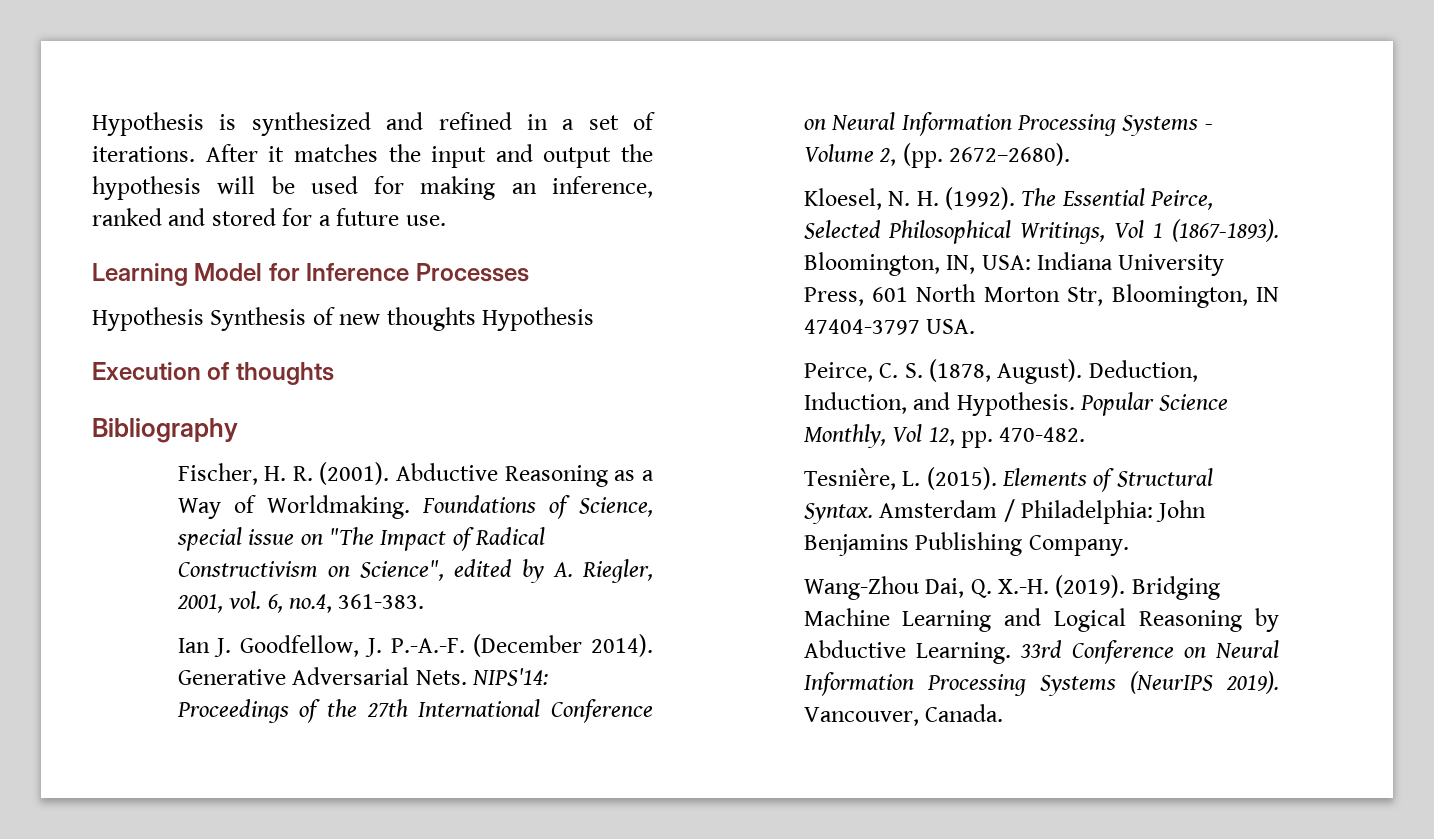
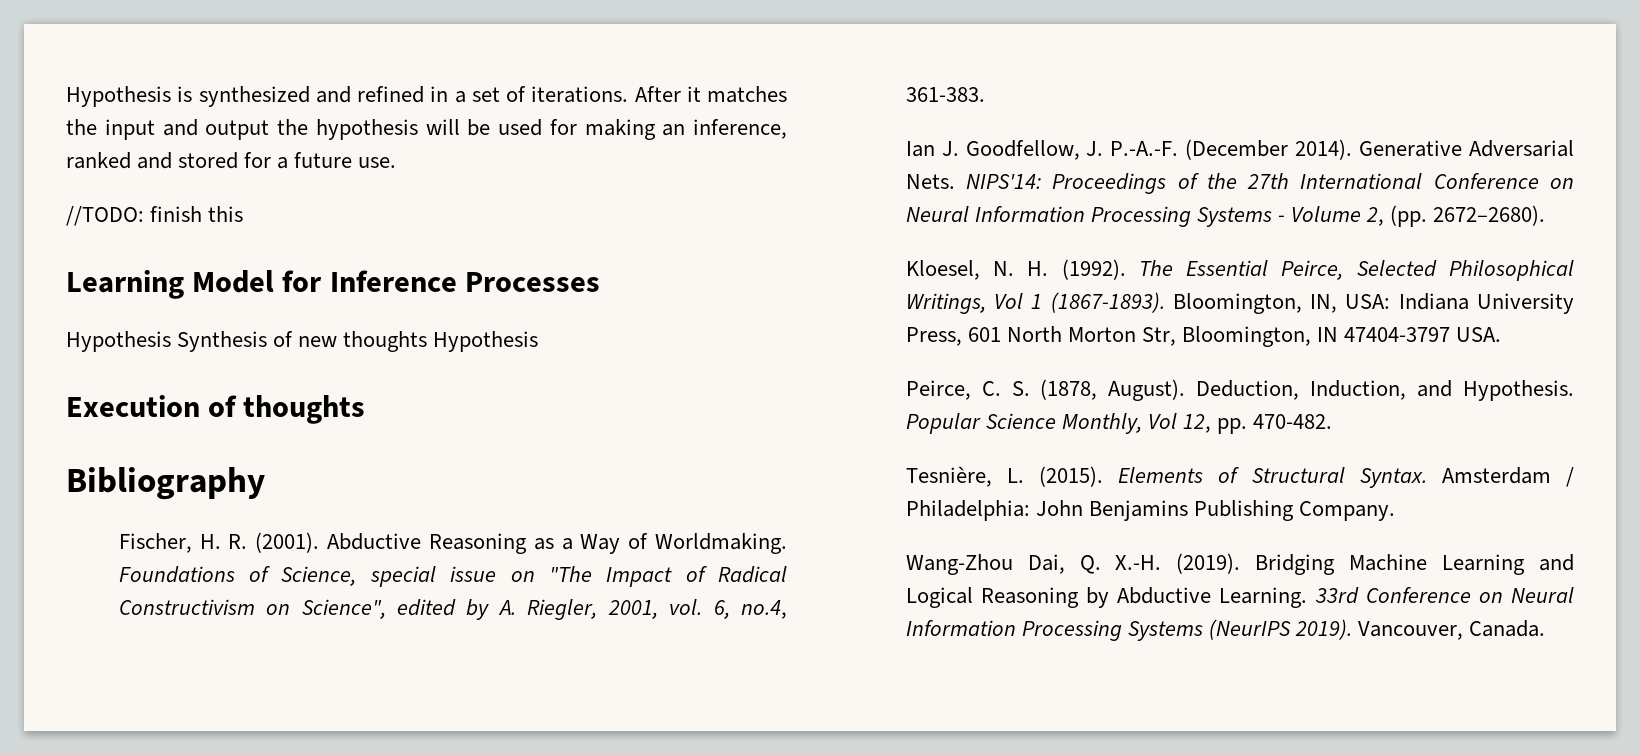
(446, 220) none -> [66,206,244,226] // //TODO: finish this

